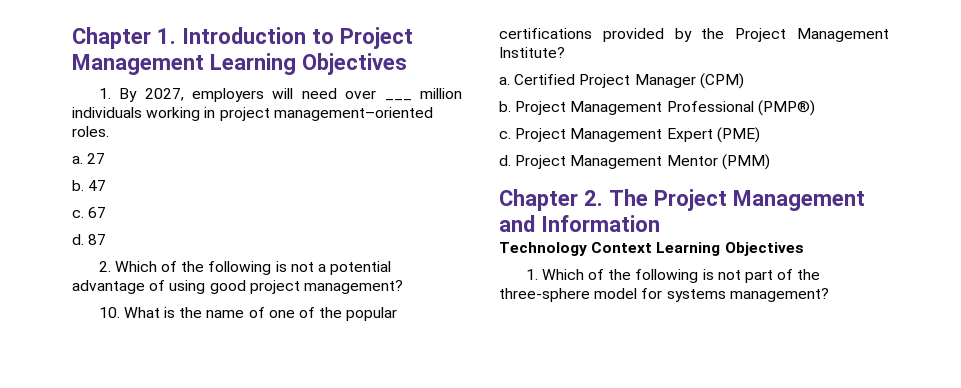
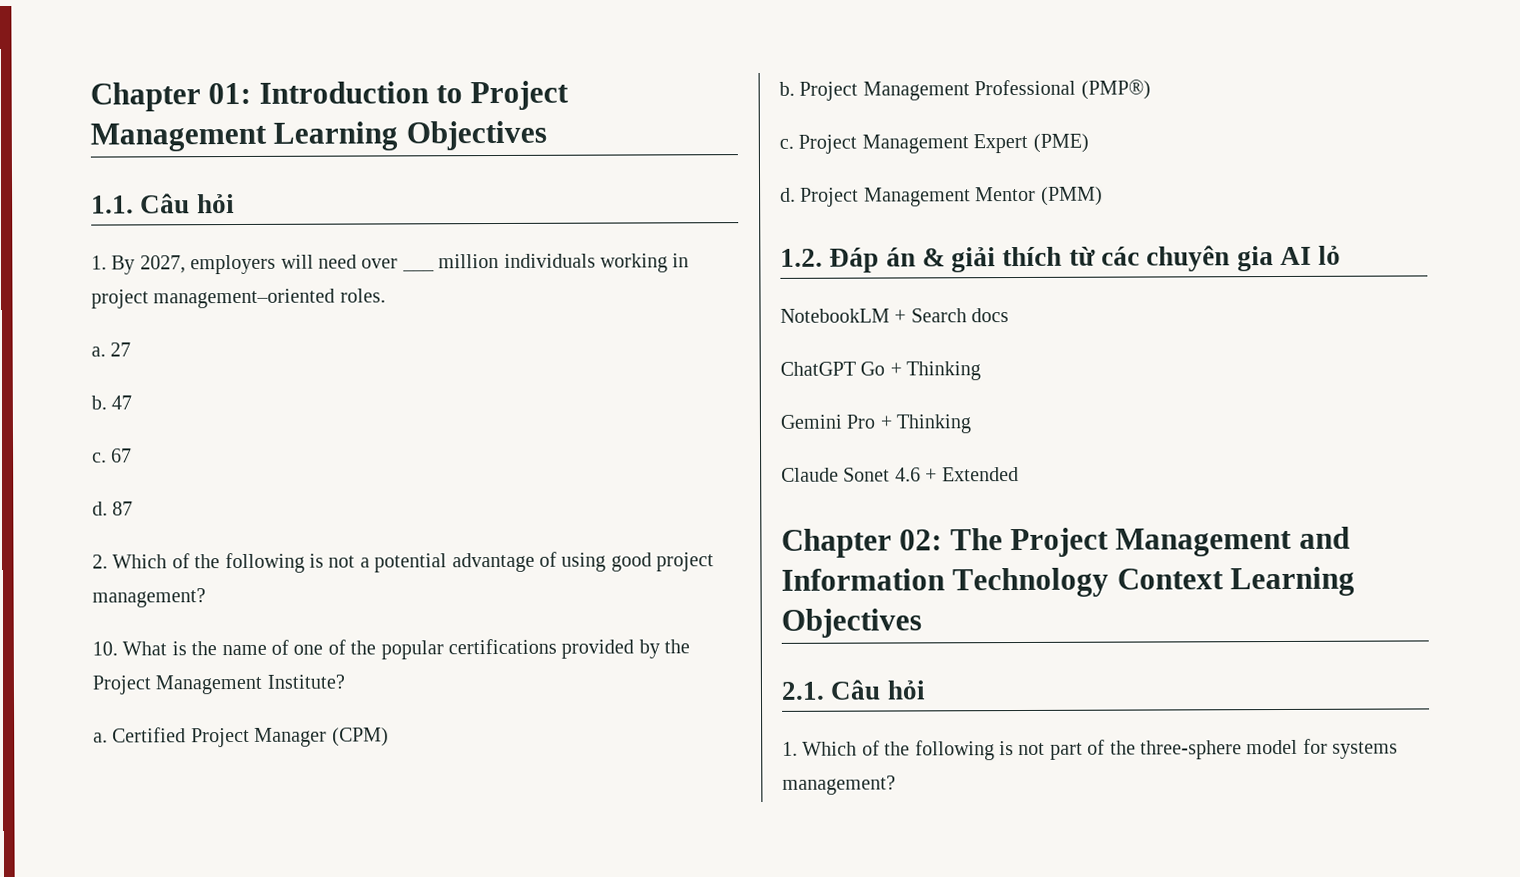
[72,27,176,49] Chapter 1. -> [90,82,252,112] Chapter 01:
(407, 64) none -> [91,193,235,214] // 1.1. Câu hỏi
[499,189,603,211] // Chapter 2. -> [780,245,1342,273] [780,308,1010,323] [780,361,982,381] [780,414,972,434] [781,467,1019,482] [781,528,943,558] // 1.2. Đáp án & giải thích từ các chuyên gia AI lỏ // NotebookLM + Search docs // ChatGPT Go + Thinking // Gemini Pro + Thinking // Claude Sonet 4.6 + Extended // Chapter 02:
(660, 223) // -> (945, 579) none
(804, 249) none -> [781,679,926,700] // 2.1. Câu hỏi

